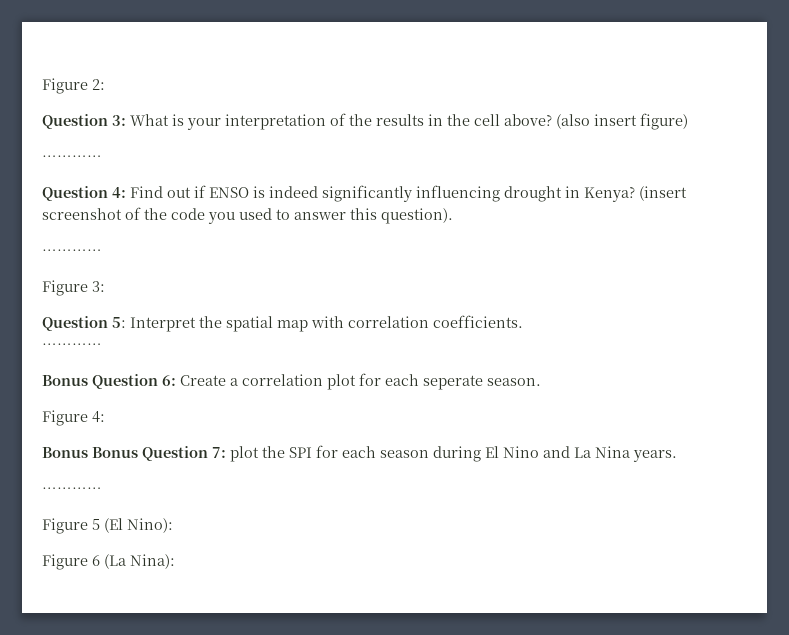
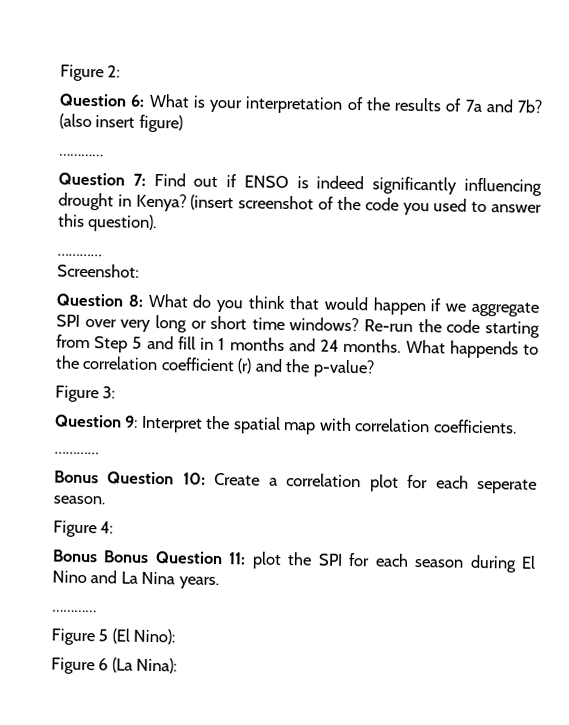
[112,115,126,126] 3: -> [130,94,146,107] 6:
[428,114,552,126] in the cell above? -> [445,98,543,113] of 7a and 7b?
[112,187,126,198] 4: -> [132,173,146,186] 7:
(102, 252) none -> [57,263,139,278] [56,293,539,317] [56,314,540,338] [56,334,539,359] [55,355,375,378] // Screenshot: // Question 8: What do you think that would happen if we aggregate SPI over very long or short time windows? Re-run the code starting from Step 5 and fill in 1 months and 24 months. What happends to the correlation coefficient (r) and the p-value?
[112,317,126,328] 5: -> [124,415,139,428] 9:
[162,375,176,386] 6: -> [182,472,206,485] 10:
[212,447,226,458] 7: -> [228,552,247,565] 11:

